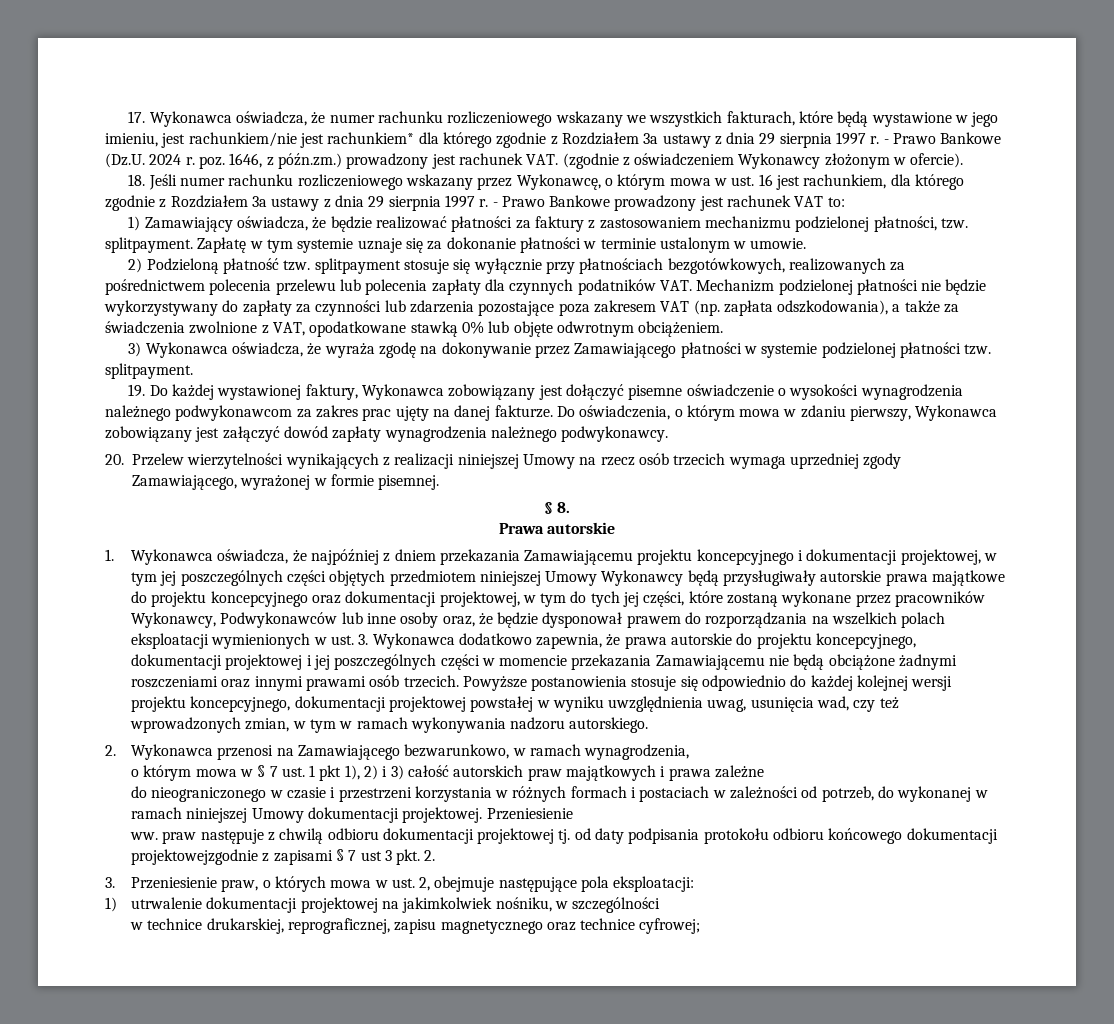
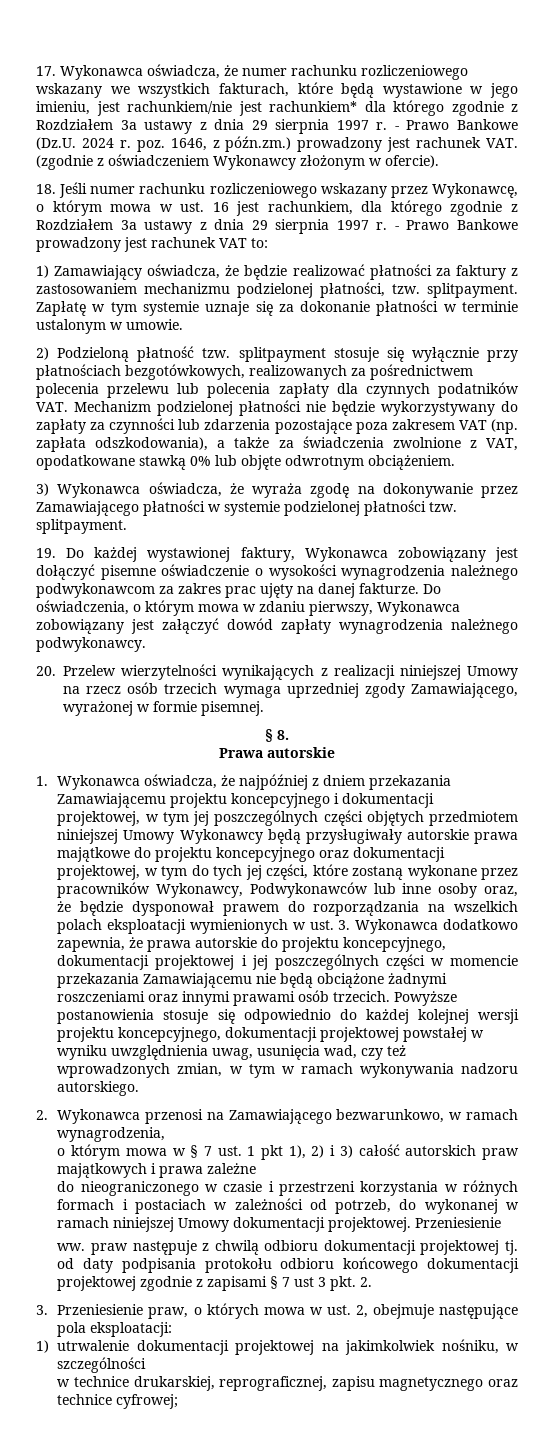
[130,849,258,865] projektowejzgodnie -> [57,1276,193,1291] projektowej zgodnie

